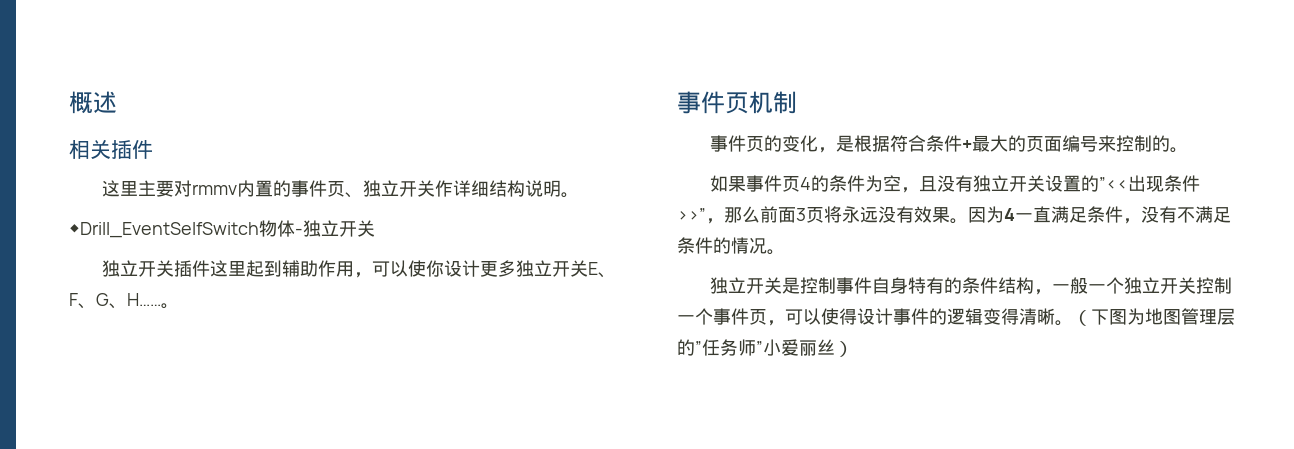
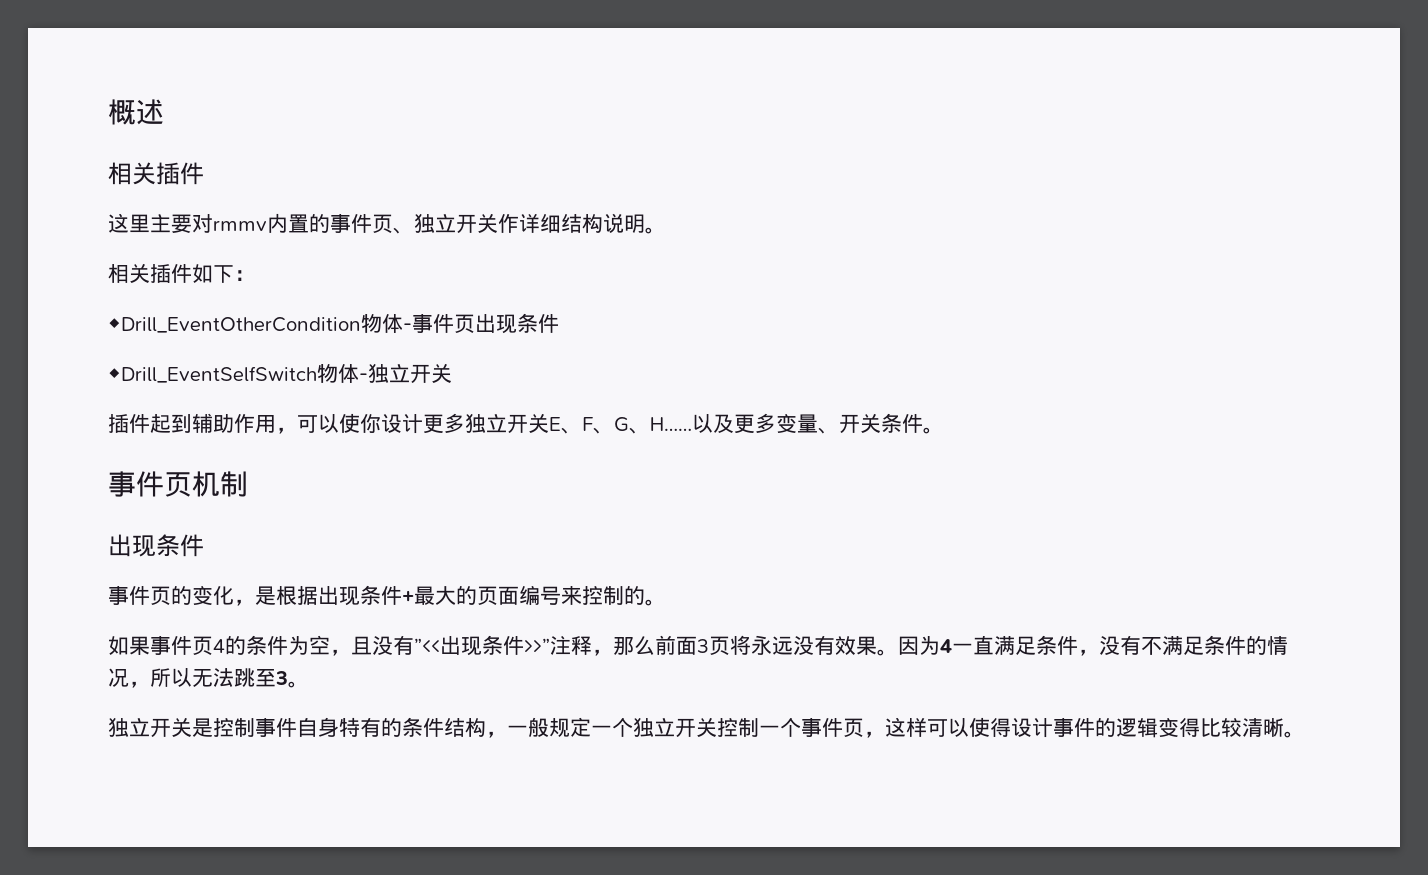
(580, 195) none -> [108,263,255,283] [108,313,559,334] // 相关插件如下： // ◆Drill_EventOtherCondition物体-事件页出现条件
[102,260,247,277] 独立开关插件这里 -> [108,414,150,433] 插件
(161, 299) none -> [692,413,923,434] 以及更多变量、开关条件
(797, 102) none -> [108,534,204,557] // 出现条件
[890,135,927,152] 符合 -> [318,586,360,606] 出现
[973,175,1100,192] 独立开关设置的 -> (414, 645) none
(706, 214) none -> [550,636,592,655] 注释
(767, 245) none -> [129,668,288,688] ，所以无法跳至3
(1089, 285) none -> [549,717,591,737] 规定
(785, 323) none -> [885,717,927,737] 这样
[1019,308,1235,326] [677,339,853,357] 清晰。（下图为地图管理层的”任务师”小爱丽丝） -> [1200,718,1305,738] 比较清晰。

